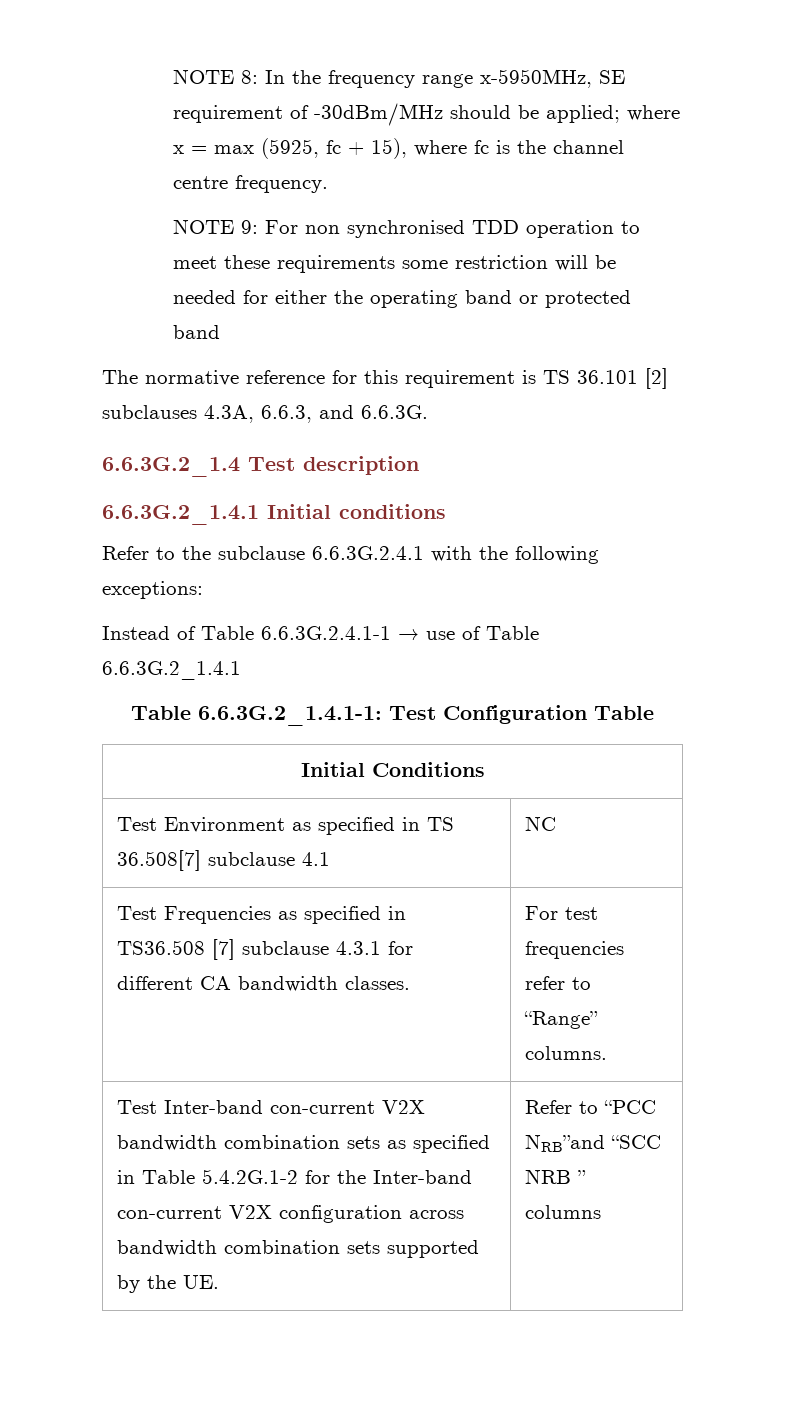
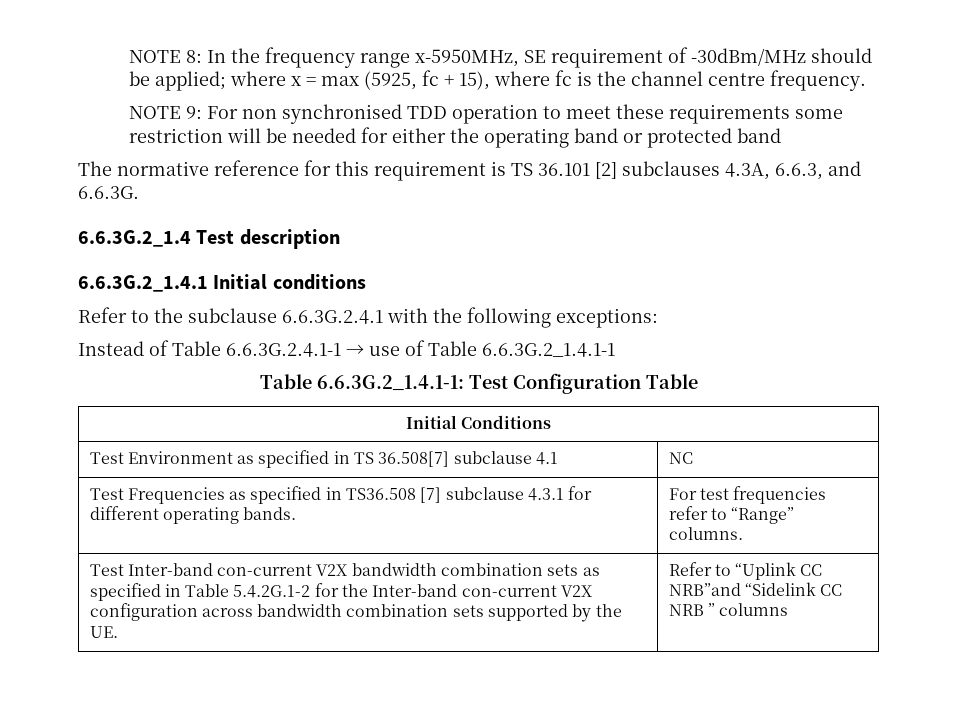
[102,661,241,680] 6.6.3G.2_1.4.1 -> [482,343,615,357] 6.6.3G.2_1.4.1-1
[200,976,411,992] CA bandwidth classes. -> [162,507,297,524] operating bands.
[604,1100,657,1114] [525,1134,662,1152] “PCC NRB”and “SCC -> [735,562,823,580] [668,582,843,596] “Uplink CC NRB”and “Sidelink CC

